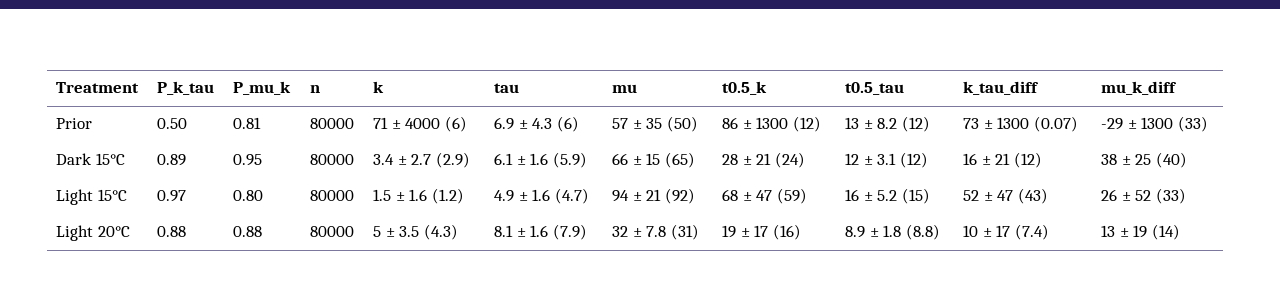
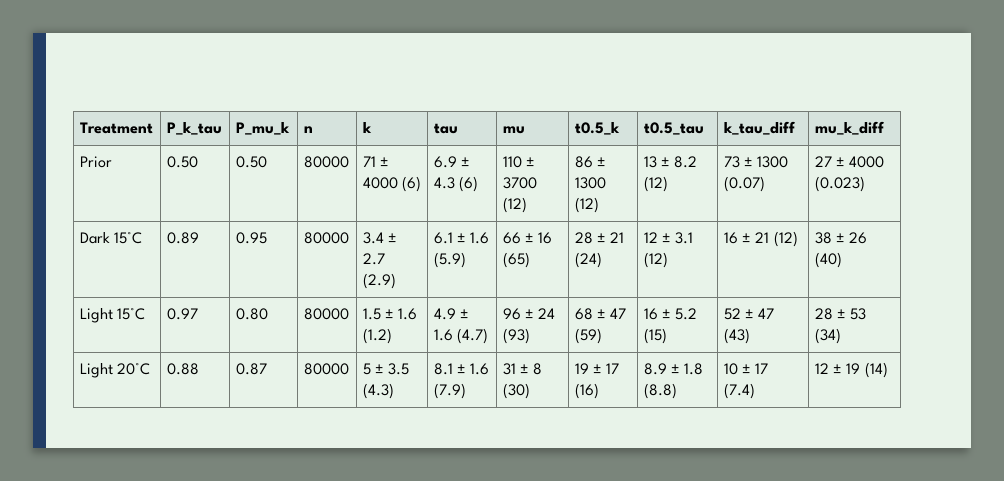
[233,117,262,129] 0.81 -> [235,156,267,168] 0.50
[612,116,699,132] 57 ± 35 (50) -> [502,156,536,168] [502,177,537,189] [502,197,527,213] 110 ± 3700 (12)
[1101,116,1209,132] -29 ± 1300 (33) -> [814,156,885,168] [814,176,865,192] 27 ± 4000 (0.023)
[646,153,661,165] 15 -> [538,232,553,244] 16
[1135,154,1152,165] 25 -> [849,232,868,244] 26
[612,188,696,204] 94 ± 21 (92) -> [502,308,556,320] [502,328,530,344] 96 ± 24 (93)
[1101,188,1187,204] 26 ± 52 (33) -> [814,308,867,320] [814,328,841,344] 28 ± 53 (34)
[233,226,263,237] 0.88 -> [235,363,267,375] 0.87
[612,224,700,240] 32 ± 7.8 (31) -> [502,363,543,375] [502,383,530,399] 31 ± 8 (30)
[1101,225,1116,237] 13 -> [814,363,829,374] 12

